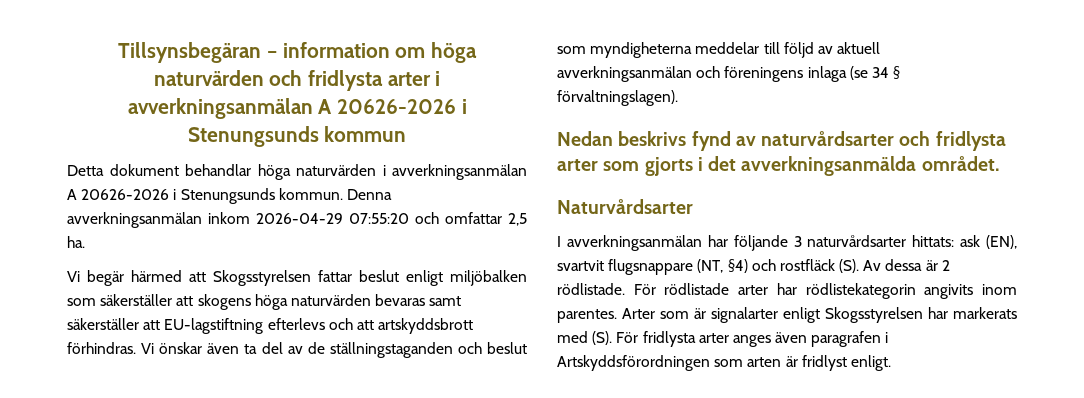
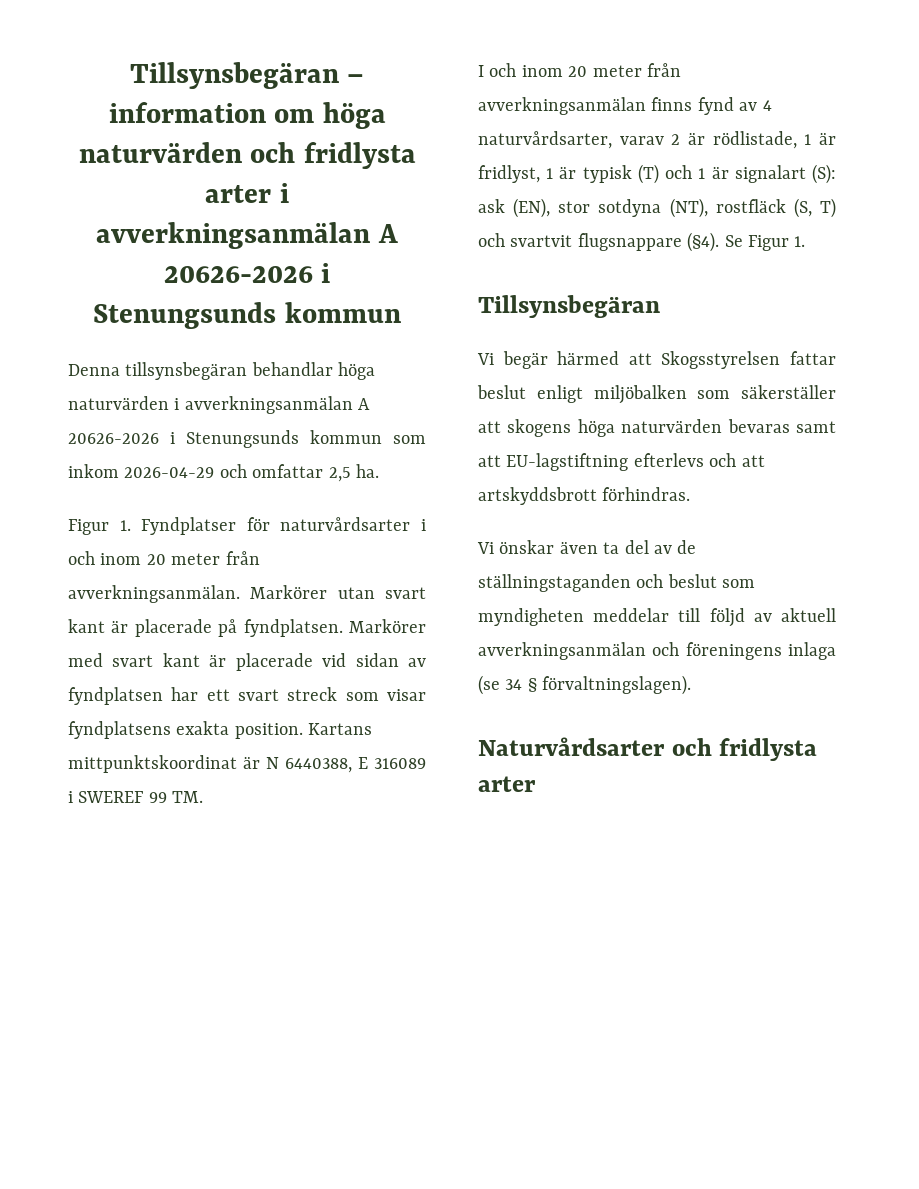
[67,164,179,176] Detta dokument -> [68,362,248,380] Denna tillsynsbegäran
[278,188,392,200] [67,212,202,228] kommun. Denna avverkningsanmälan -> [310,430,426,444] kommun som
[349,213,409,224] 07:55:20 -> (215, 472) none
(85, 242) none -> [68,517,426,535] [68,551,260,565] [68,585,426,603] [68,619,426,637] [68,653,426,671] [68,687,426,705] [68,721,373,739] [68,755,426,773] [68,791,204,803] [478,63,681,77] [478,97,772,115] [478,131,837,149] [478,164,836,184] [478,198,836,218] [478,232,806,252] [478,295,660,318] // Figur 1. Fyndplatser för naturvårdsarter i och inom 20 meter från avverkningsanmälan. Markörer utan svart kant är placerade på fyndplatsen. Markörer med svart kant är placerade vid sidan av fyndplatsen har ett svart streck som visar fyndplatsens exakta position. Kartans mittpunktskoordinat är N 6440388, E 316089 i SWEREF 99 TM. // I och inom 20 meter från avverkningsanmälan finns fynd av 4 naturvårdsarter, varav 2 är rödlistade, 1 är fridlyst, 1 är typisk (T) och 1 är signalart (S): ask (EN), stor sotdyna (NT), rostfläck (S, T) och svartvit flugsnappare (§4). Se Figur 1. // Tillsynsbegäran
[67,318,139,330] säkerställer -> (836, 427) none
(136, 348) none -> (691, 494) //
[590,42,693,58] myndigheterna -> [478,608,584,626] myndigheten
[557,131,1006,151] [557,156,1000,176] [557,199,693,214] [557,235,1017,251] [557,259,950,275] [557,283,1017,299] [557,307,1017,323] [557,331,889,347] [557,355,891,371] Nedan beskrivs fynd av naturvårdsarter och fridlysta arter som gjorts i det avverkningsanmälda området. // Naturvårdsarter // I avverkningsanmälan har följande 3 naturvårdsarter hittats: ask (EN), svartvit flugsnappare (NT, §4) och rostfläck (S). Av dessa är 2 rödlistade. För rödlistade arter har rödlistekategorin angivits inom parentes. Arter som är signalarter enligt Skogsstyrelsen har markerats med (S). För fridlysta arter anges även paragrafen i Artskyddsförordningen som arten är fridlyst enligt. -> [478,737,818,761] [478,776,536,792] Naturvårdsarter och fridlysta arter

